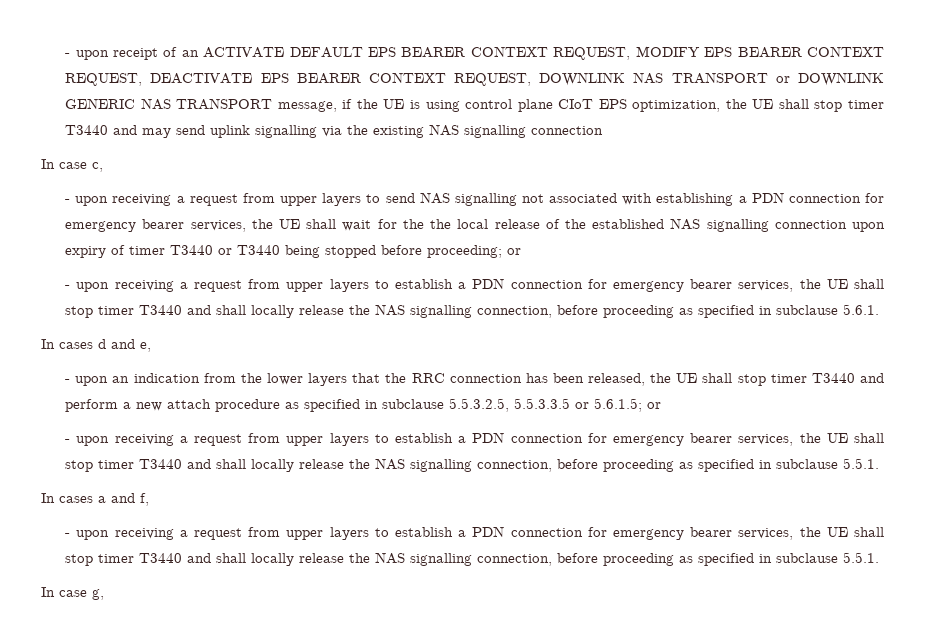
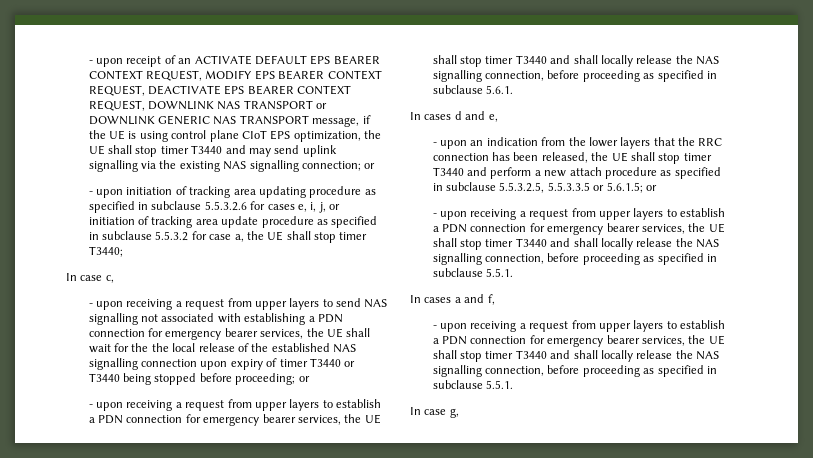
[531,126,604,135] connection -> [301,161,376,171] [88,186,376,198] [88,201,341,213] [88,216,378,228] [88,231,368,243] [88,246,123,257] connection; or // - upon initiation of tracking area updating procedure as specified in subclause 5.5.3.2.6 for cases e, i, j, or initiation of tracking area update procedure as specified in subclause 5.5.3.2 for case a, the UE shall stop timer T3440;

